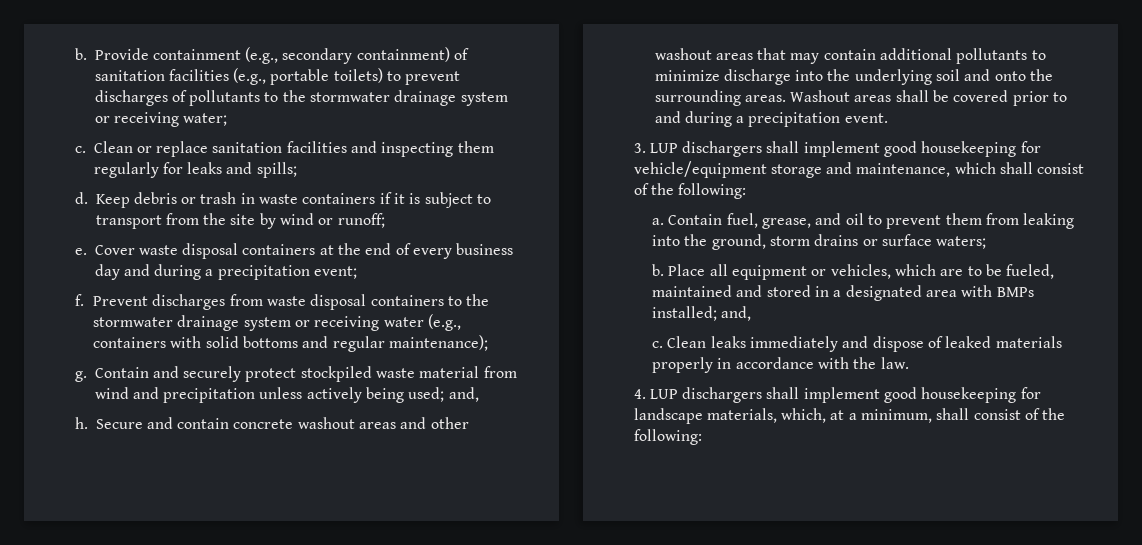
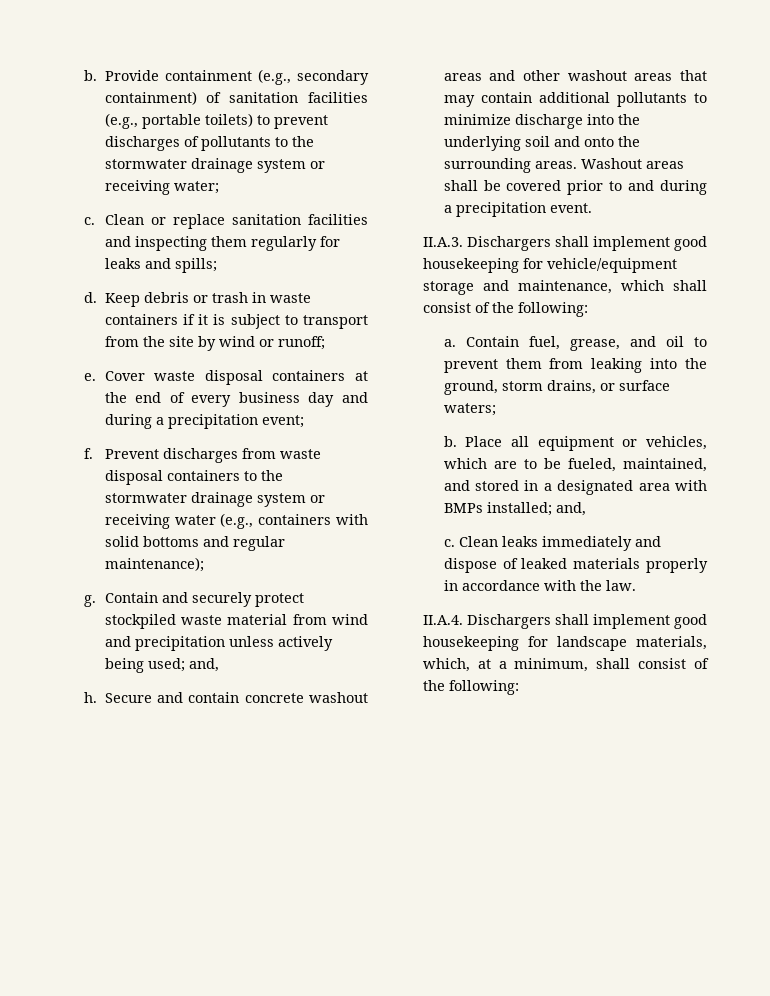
[633,141,763,157] 3. LUP dischargers -> [422,236,551,251] II.A.3. Dischargers
[814,234,859,246] drains -> [546,380,596,394] drains,
[651,285,732,297] maintained -> [623,458,707,472] maintained,
[633,387,763,403] 4. LUP dischargers -> [422,614,551,629] II.A.4. Dischargers

